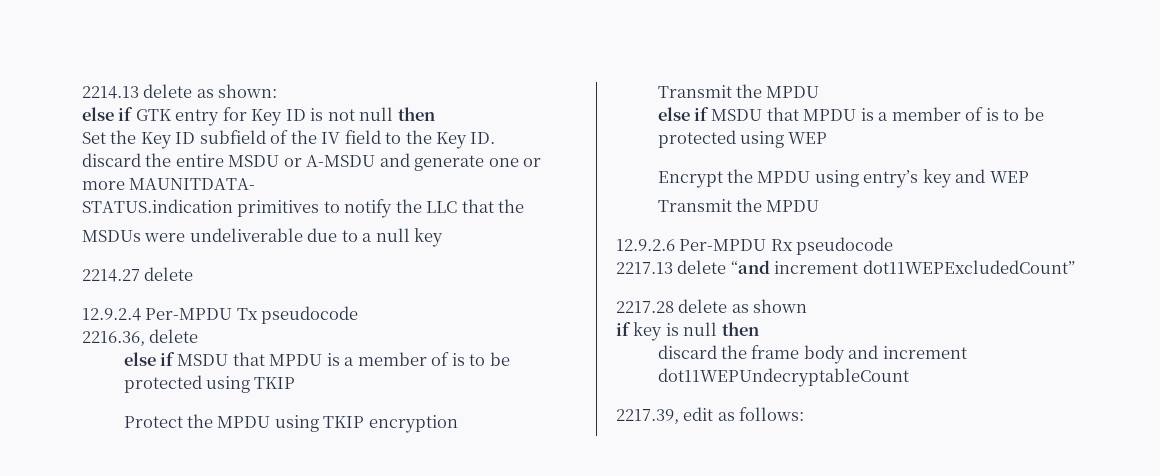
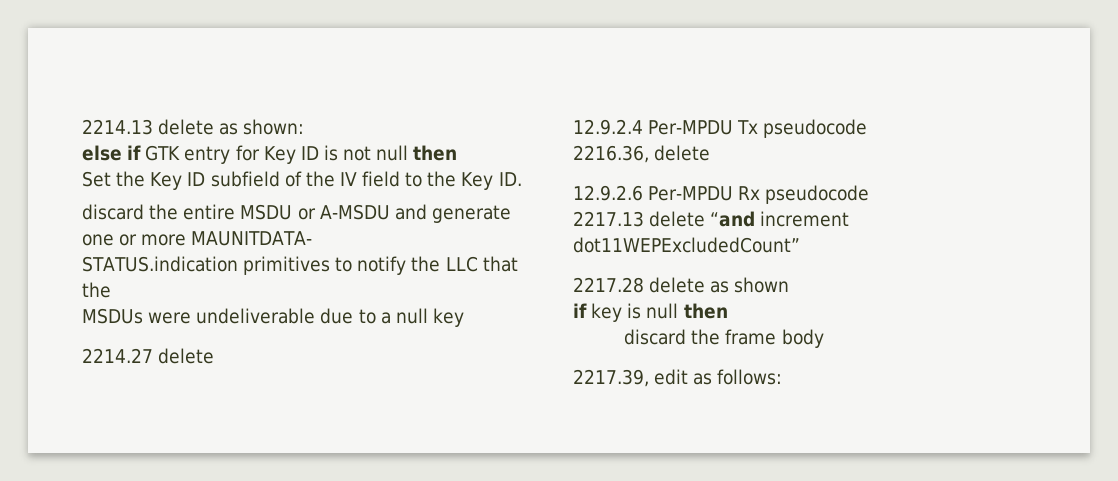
[123,352,510,366] [123,375,296,393] [123,414,458,433] [657,84,820,98] [657,107,1044,121] [657,130,828,148] [657,169,1029,188] [657,198,820,212] // else if MSDU that MPDU is a member of is to be protected using TKIP // Protect the MPDU using TKIP encryption // Transmit the MPDU // else if MSDU that MPDU is a member of is to be protected using WEP // Encrypt the MPDU using entry’s key and WEP // Transmit the MPDU -> (711, 153) none
[848,345,967,359] [657,368,909,387] and increment dot11WEPUndecryptableCount -> (824, 338) none

